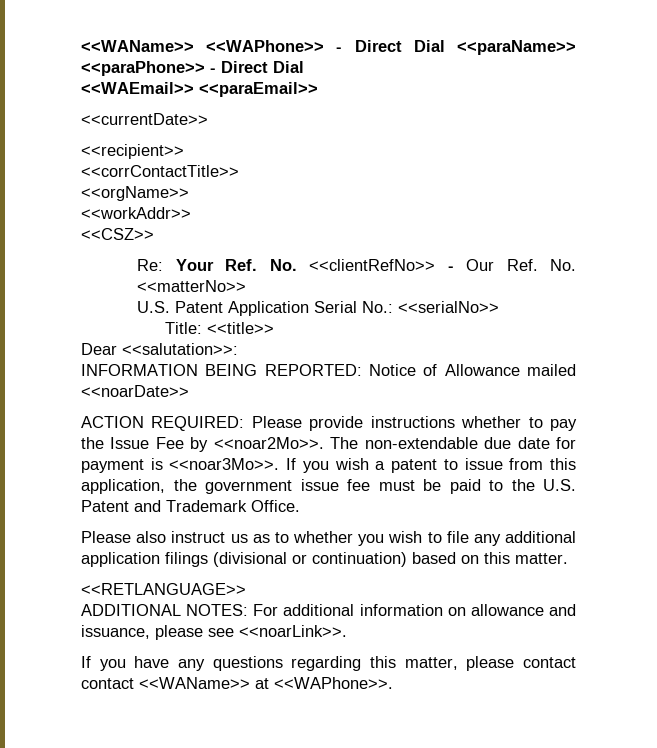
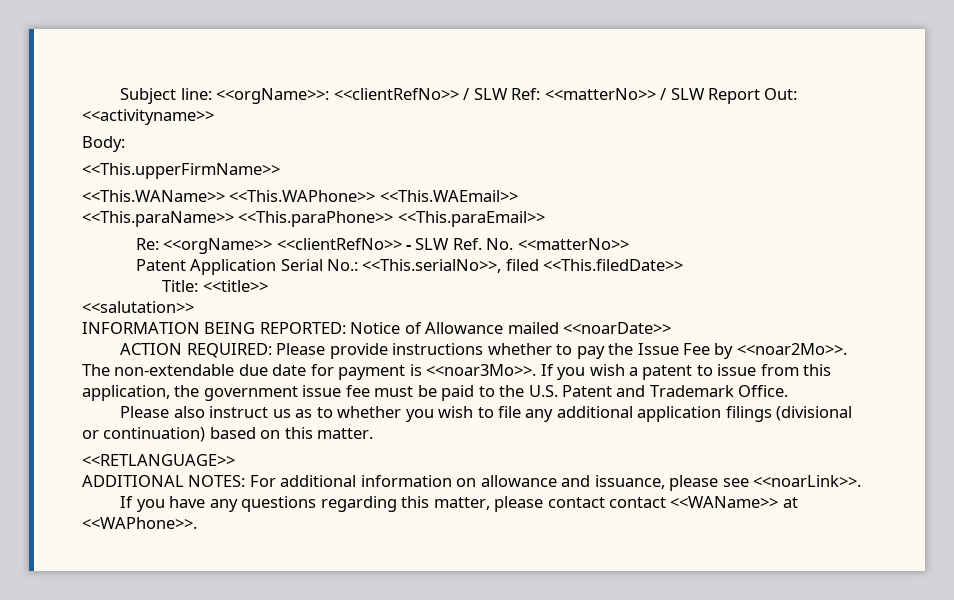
[81,40,576,55] [81,61,304,76] [81,82,318,97] [81,113,208,125] [81,144,184,159] [81,165,239,177] [81,186,189,201] [81,207,191,219] [81,228,154,240] [137,259,297,271] <<WAName>> <<WAPhone>> - Direct Dial <<paraName>> <<paraPhone>> - Direct Dial // <<WAEmail>> <<paraEmail>> // <<currentDate>> // <<recipient>> // <<corrContactTitle>> // <<orgName>> // <<workAddr>> // <<CSZ>> // Re: Your Ref. No. -> [120,88,798,104] [82,109,214,125] [82,136,125,152] [82,163,280,179] [82,190,518,202] [82,211,545,227] [135,238,273,254] Subject line: <<orgName>>: <<clientRefNo>> / SLW Ref: <<matterNo>> / SLW Report Out: <<activityname>> // Body: // <<This.upperFirmName>> // <<This.WAName>> <<This.WAPhone>> <<This.WAEmail>> // <<This.paraName>> <<This.paraPhone>> <<This.paraEmail>> // Re: <<orgName>>
[466,259,495,271] Our -> [415,238,450,250] SLW
[137,301,171,313] U.S. -> (629, 244) none
[398,301,500,313] <<serialNo>> -> [362,259,684,273] <<This.serialNo>>, filed <<This.filedDate>>
[81,343,238,355] Dear <<salutation>>: -> [82,301,194,313] <<salutation>>

